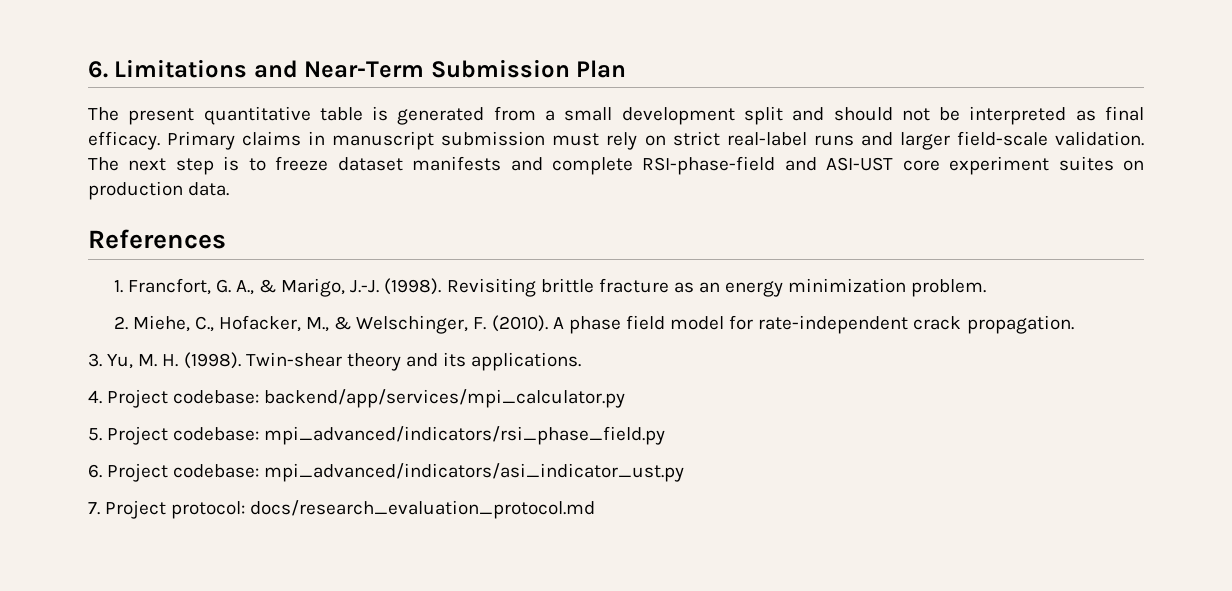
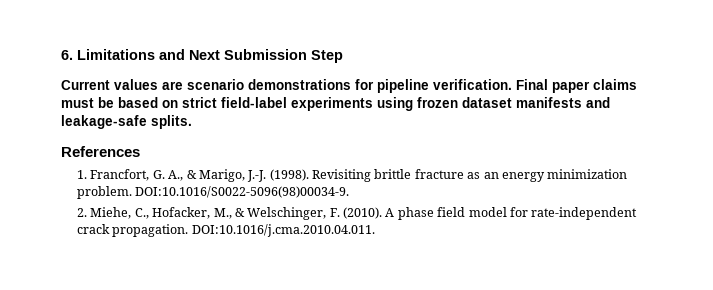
[304,59,627,78] [88,106,1144,125] [88,131,1145,150] [88,156,1144,175] [88,181,230,200] Near-Term Submission Plan // The present quantitative table is generated from a small development split and should not be interpreted as final efficacy. Primary claims in manuscript submission must rely on strict real-label runs and larger field-scale validation. The next step is to freeze dataset manifests and complete RSI-phase-field and ASI-UST core experiment suites on production data. -> [189,49,343,63] [61,79,637,93] [61,97,610,111] [61,115,192,129] Next Submission Step // Current values are scenario demonstrations for pipeline verification. Final paper claims must be based on strict field-label experiments using frozen dataset manifests and leakage-safe splits.
(987, 288) none -> [135,186,350,198] DOI:10.1016/S0022-5096(98)00034-9.
[88,352,582,371] [88,389,626,408] [88,426,666,445] [88,463,685,482] [88,500,596,519] // 3. Yu, M. H. (1998). Twin-shear theory and its applications. // 4. Project codebase: backend/app/services/mpi_calculator.py // 5. Project codebase: mpi_advanced/indicators/rsi_phase_field.py // 6. Project codebase: mpi_advanced/indicators/asi_indicator_ust.py // 7. Project protocol: docs/research_evaluation_protocol.md -> [191,224,375,237] DOI:10.1016/j.cma.2010.04.011.

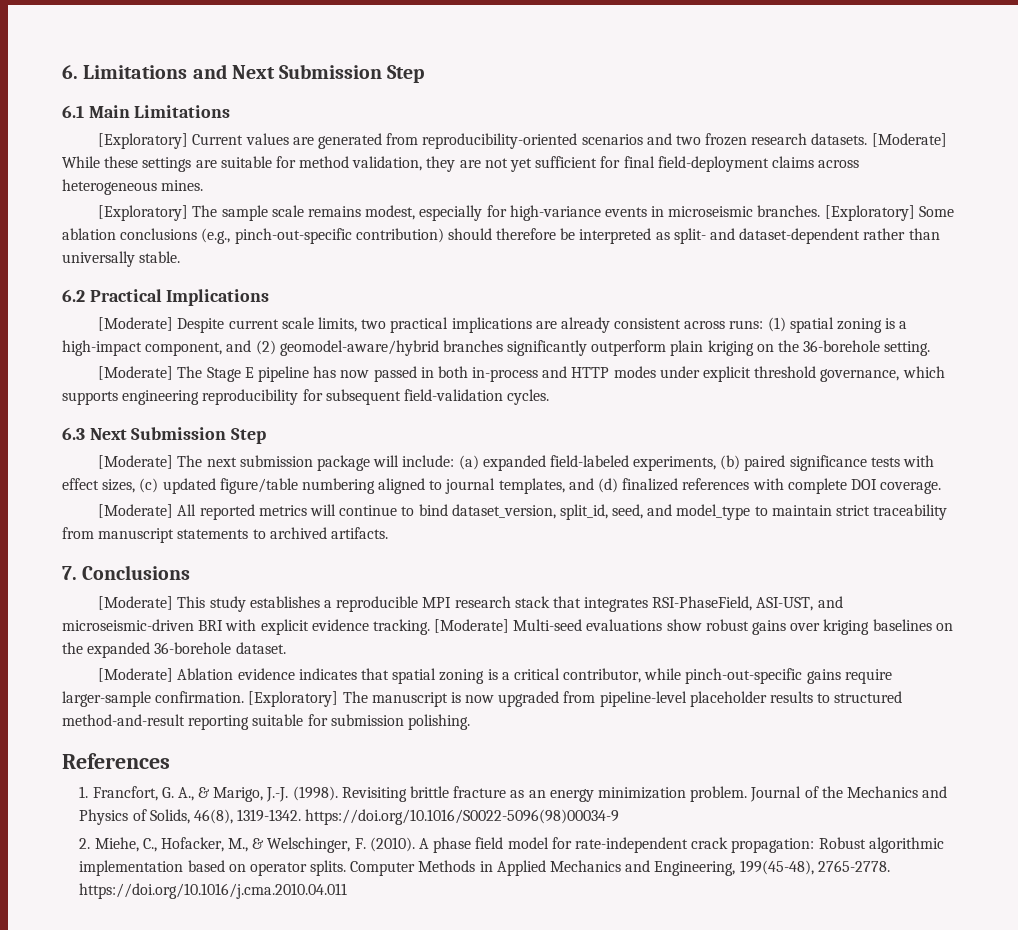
[61,79,637,93] [61,97,610,111] [61,115,192,129] Current values are scenario demonstrations for pipeline verification. Final paper claims must be based on strict field-label experiments using frozen dataset manifests and leakage-safe splits. -> [62,105,231,118] [98,133,947,149] [62,156,860,172] [62,179,204,195] [98,205,954,221] [62,228,940,244] [62,251,181,267] [62,289,270,306] [98,317,908,333] [62,340,931,356] [98,366,945,382] [62,389,550,405] [62,427,267,444] [98,455,935,471] [62,478,942,494] [98,504,948,520] [62,527,388,543] [62,565,191,580] [98,596,843,612] [62,619,953,635] [62,642,286,658] [98,668,892,684] [62,691,903,707] [62,714,470,730] 6.1 Main Limitations // [Exploratory] Current values are generated from reproducibility-oriented scenarios and two frozen research datasets. [Moderate] While these settings are suitable for method validation, they are not yet sufficient for final field-deployment claims across heterogeneous mines. // [Exploratory] The sample scale remains modest, especially for high-variance events in microseismic branches. [Exploratory] Some ablation conclusions (e.g., pinch-out-specific contribution) should therefore be interpreted as split- and dataset-dependent rather than universally stable. // 6.2 Practical Implications // [Moderate] Despite current scale limits, two practical implications are already consistent across runs: (1) spatial zoning is a high-impact component, and (2) geomodel-aware/hybrid branches significantly outperform plain kriging on the 36-borehole setting. // [Moderate] The Stage E pipeline has now passed in both in-process and HTTP modes under explicit threshold governance, which supports engineering reproducibility for subsequent field-validation cycles. // 6.3 Next Submission Step // [Moderate] The next submission package will include: (a) expanded field-labeled experiments, (b) paired significance tests with effect sizes, (c) updated figure/table numbering aligned to journal templates, and (d) finalized references with complete DOI coverage. // [Moderate] All reported metrics will continue to bind dataset_version, split_id, seed, and model_type to maintain strict traceability from manuscript statements to archived artifacts. // 7. Conclusions // [Moderate] This study establishes a reproducible MPI research stack that integrates RSI-PhaseField, ASI-UST, and microseismic-driven BRI with explicit evidence tracking. [Moderate] Multi-seed evaluations show robust gains over kriging baselines on the expanded 36-borehole dataset. // [Moderate] Ablation evidence indicates that spatial zoning is a critical contributor, while pinch-out-specific gains require larger-sample confirmation. [Exploratory] The manuscript is now upgraded from pipeline-level placeholder results to structured method-and-result reporting suitable for submission polishing.
[135,186,350,198] DOI:10.1016/S0022-5096(98)00034-9. -> [750,786,948,802] [79,809,620,825] Journal of the Mechanics and Physics of Solids, 46(8), 1319-1342. https://doi.org/10.1016/S0022-5096(98)00034-9
[112,224,375,237] propagation. DOI:10.1016/j.cma.2010.04.011. -> [731,837,944,853] [79,860,890,876] [79,883,348,899] propagation: Robust algorithmic implementation based on operator splits. Computer Methods in Applied Mechanics and Engineering, 199(45-48), 2765-2778. https://doi.org/10.1016/j.cma.2010.04.011

